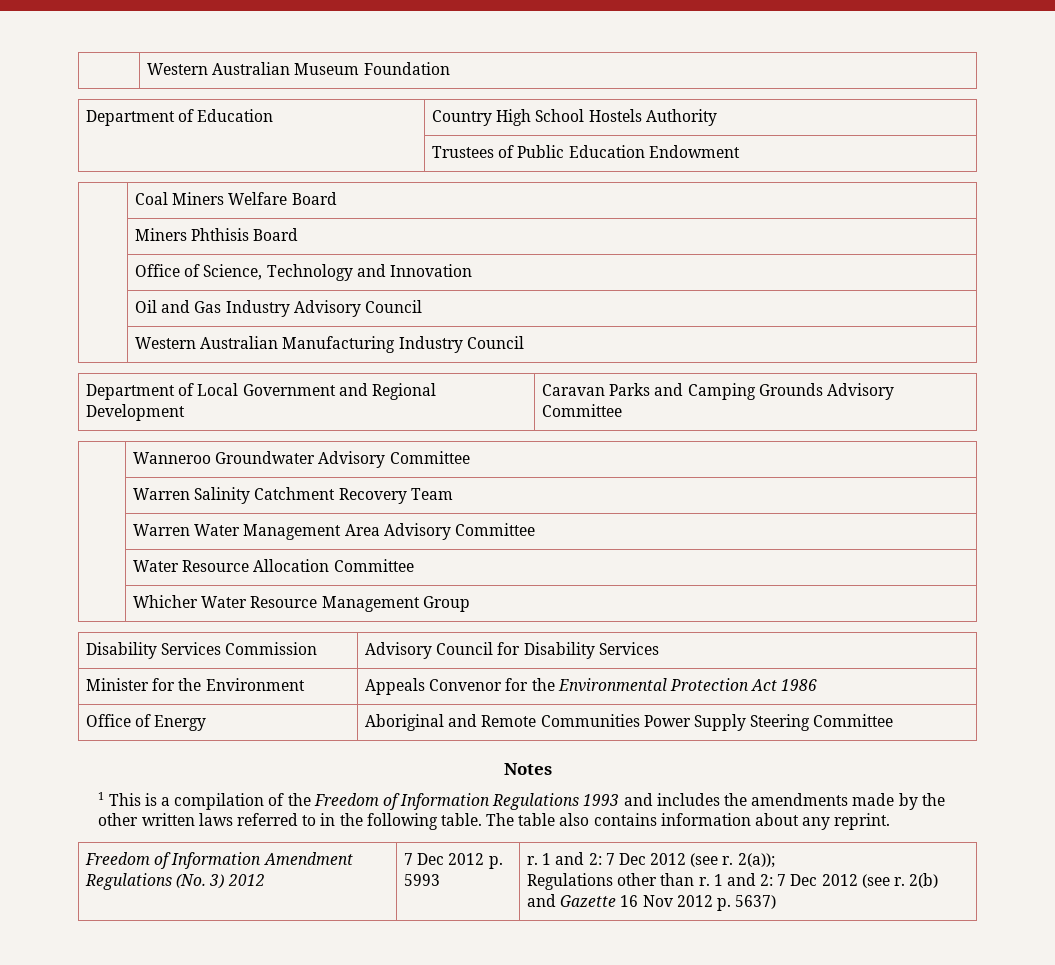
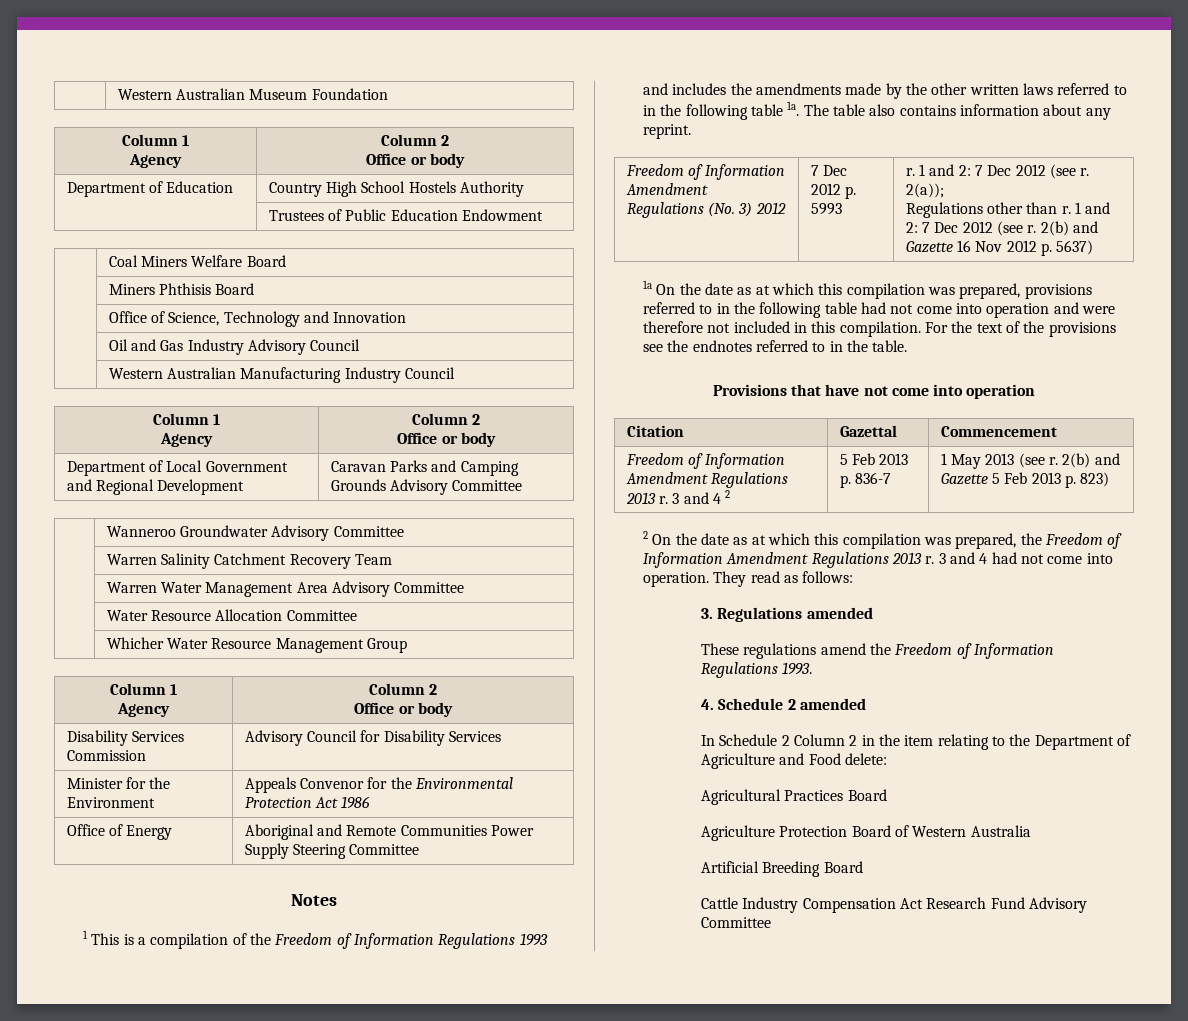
(450, 68) none -> [121,134,190,146] [129,154,182,168] [380,134,450,146] [366,153,465,168] // Column 1 // Agency | Column 2 // Office or body
(524, 342) none -> [152,413,221,425] [160,433,213,447] [411,413,481,425] [397,432,496,447] // Column 1 // Agency | Column 2 // Office or body
(470, 604) none -> [109,683,178,695] [117,703,170,717] [368,683,438,695] [354,702,453,717] // Column 1 // Agency | Column 2 // Office or body
[440,813,482,826] table. -> [750,101,800,116] table 1a.
(777, 902) none -> [643,280,1092,299] [643,302,1115,318] [643,321,1116,337] [643,340,908,352] [712,384,1036,399] [626,425,684,437] [839,425,897,437] [940,426,1057,437] [625,453,786,469] [625,472,789,488] [625,490,731,504] [839,453,909,465] [839,472,892,488] [940,453,1120,469] [940,472,1110,488] [643,531,1123,549] [643,552,1113,568] [643,571,854,587] [701,607,873,622] [701,643,1055,659] [701,662,813,678] [701,698,867,710] [701,734,1131,750] [701,753,888,769] [701,789,887,805] [701,825,1031,841] [701,861,863,877] [701,897,1088,913] [701,917,772,928] // 1a On the date as at which this compilation was prepared, provisions referred to in the following table had not come into operation and were therefore not included in this compilation. For the text of the provisions see the endnotes referred to in the table. // Provisions that have not come into operation // Citation | Gazettal | Commencement // Freedom of Information Amendment Regulations 2013 r. 3 and 4 2 | 5 Feb 2013 p. 836-7 | 1 May 2013 (see r. 2(b) and Gazette 5 Feb 2013 p. 823) // 2 On the date as at which this compilation was prepared, the Freedom of Information Amendment Regulations 2013 r. 3 and 4 had not come into operation. They read as follows: // 3. Regulations amended // These regulations amend the Freedom of Information Regulations 1993. // 4. Schedule 2 amended // In Schedule 2 Column 2 in the item relating to the Department of Agriculture and Food delete: // Agricultural Practices Board // Agriculture Protection Board of Western Australia // Artificial Breeding Board // Cattle Industry Compensation Act Research Fund Advisory Committee

